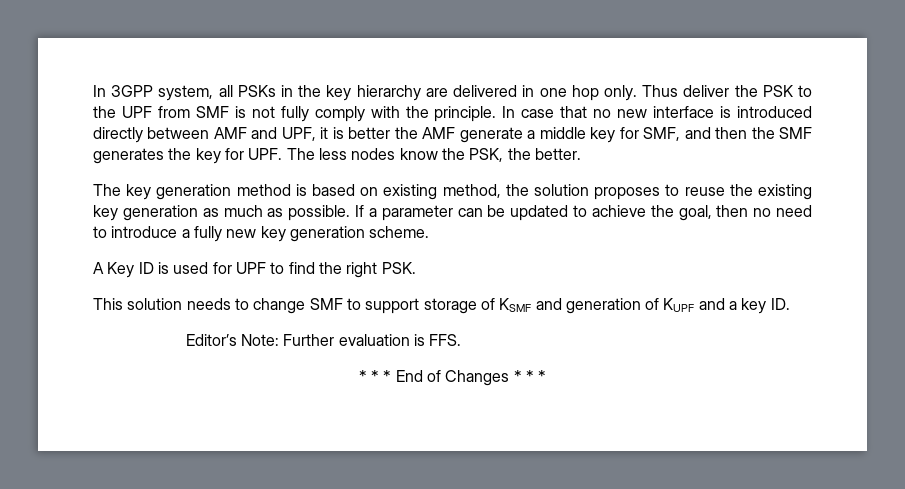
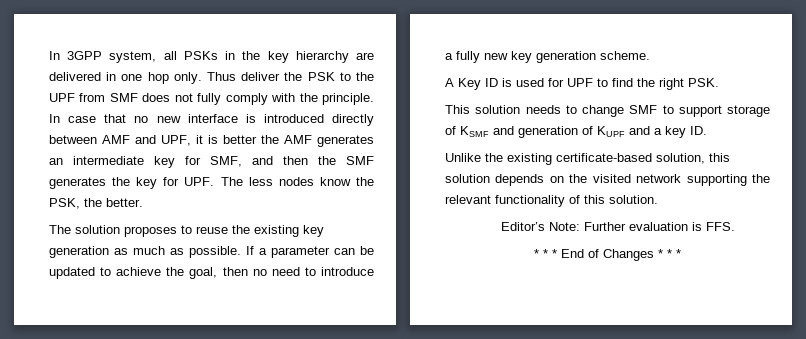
[234,106,246,118] is -> [142,93,171,102] does
[459,127,586,143] generate a middle -> [317,135,374,147] [49,156,144,165] generates an intermediate
[126,184,529,200] key generation method is based on existing method, the -> (71, 229) none
(790, 304) none -> [445,153,730,165] [445,174,770,186] [445,195,658,207] // Unlike the existing certificate-based solution, this solution depends on the visited network supporting the relevant functionality of this solution.

